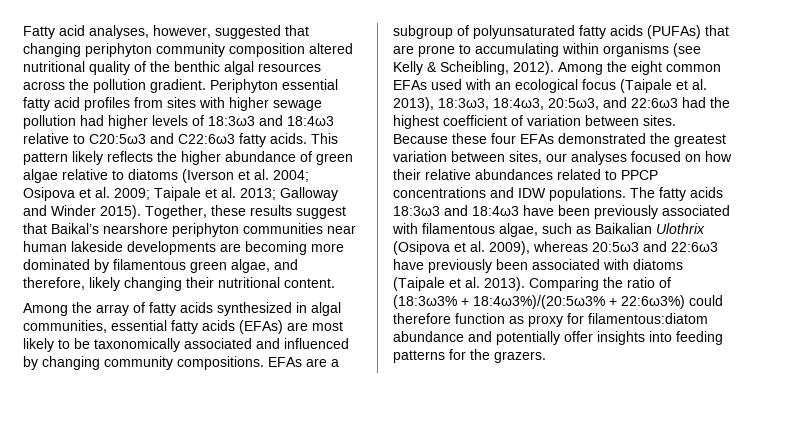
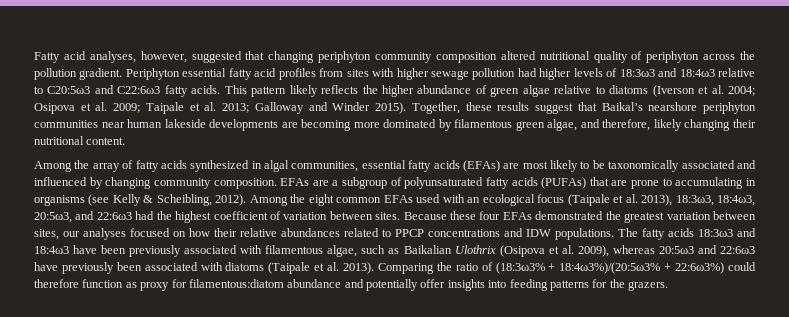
[150,61,321,75] the benthic algal resources -> [646,51,700,63] periphyton
[177,356,264,370] compositions. -> [213,178,277,189] composition.
[562,43,599,54] within -> [746,178,757,186] in

